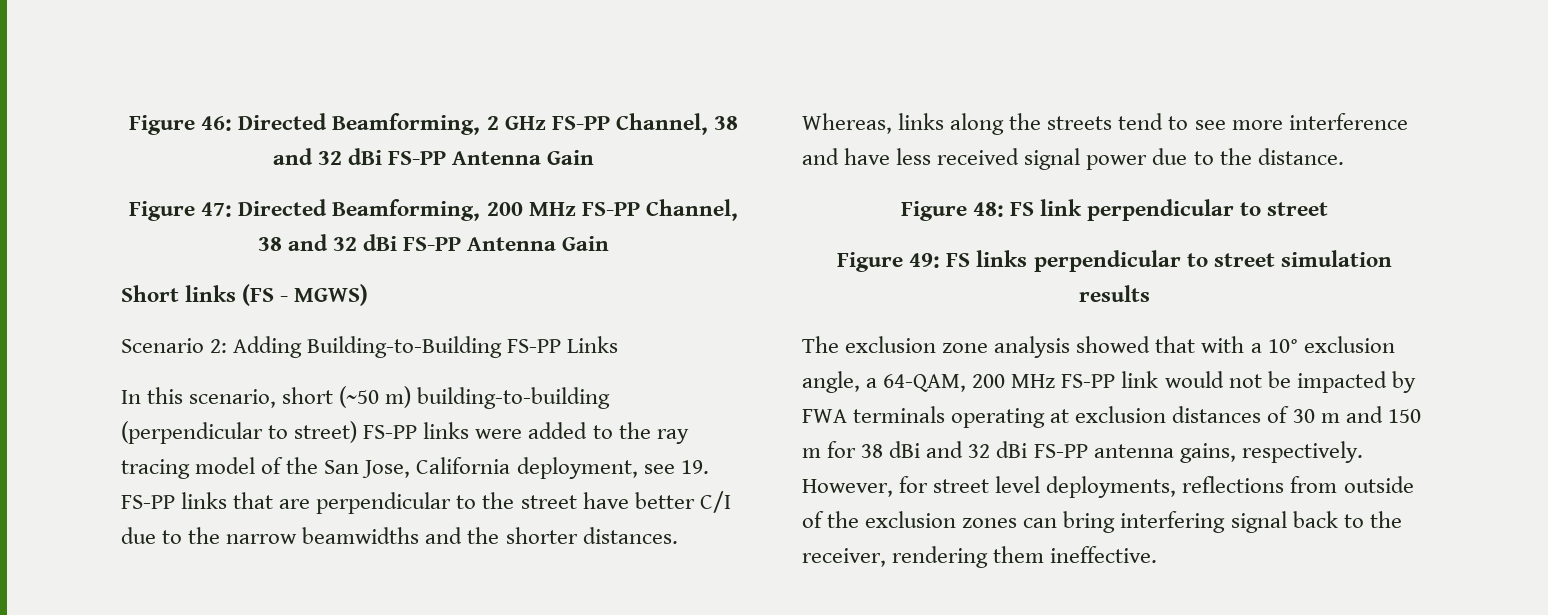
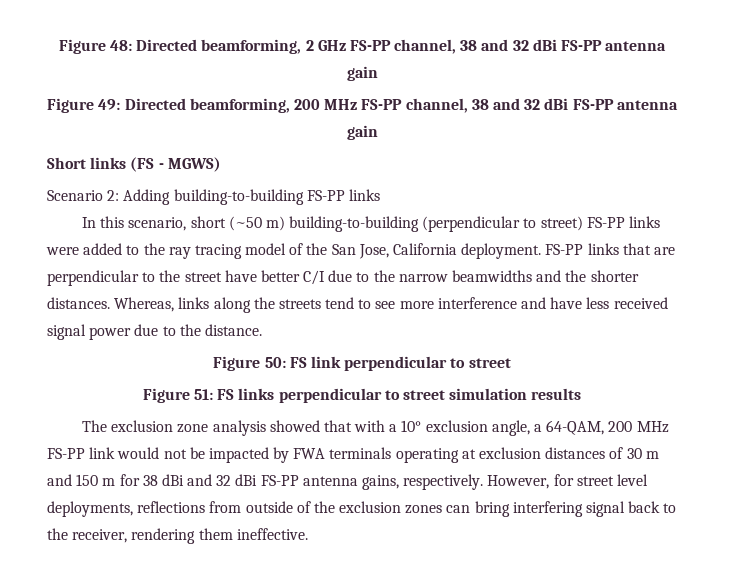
[129,113,481,135] Figure 46: Directed Beamforming, -> [58,39,302,54] Figure 48: Directed beamforming,
[615,113,738,135] [272,148,595,165] [129,199,738,221] [257,234,610,251] Channel, 38 and 32 dBi FS-PP Antenna Gain // Figure 47: Directed Beamforming, 200 MHz FS-PP Channel, 38 and 32 dBi FS-PP Antenna Gain -> [394,39,667,54] [346,66,378,81] [47,98,678,113] [346,125,378,140] channel, 38 and 32 dBi FS-PP antenna gain // Figure 49: Directed beamforming, 200 MHz FS-PP channel, 38 and 32 dBi FS-PP antenna gain
[307,336,619,358] Building-to-Building FS-PP Links -> [173,189,380,205] building-to-building FS-PP links
[516,457,709,479] deployment, see 19. -> [461,243,542,259] deployment.
[972,202,1004,217] 48: -> [264,357,286,368] 50:
[909,253,941,268] 49: -> [193,389,213,400] 51:

